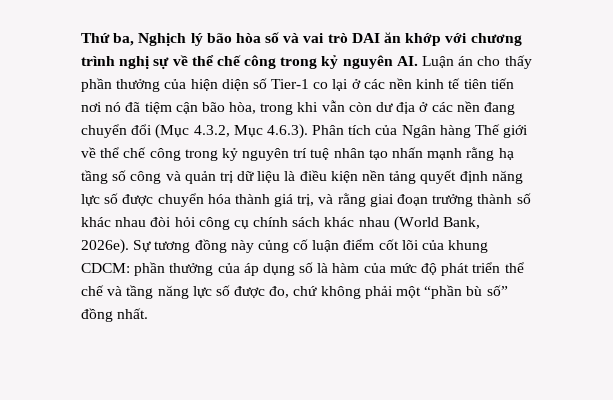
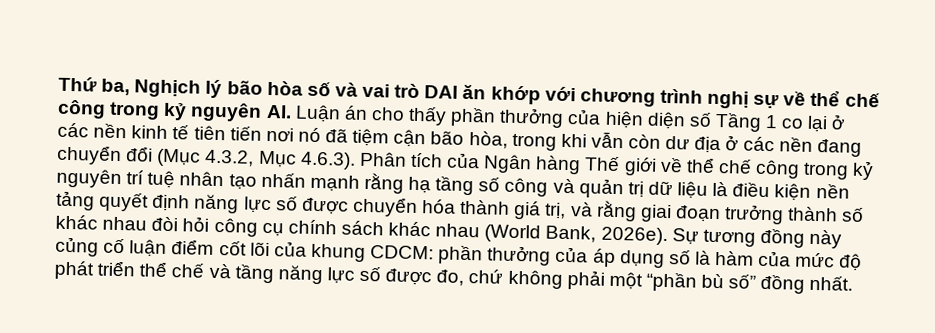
[271,79,310,89] Tier-1 -> [714,112,779,132] Tầng 1

